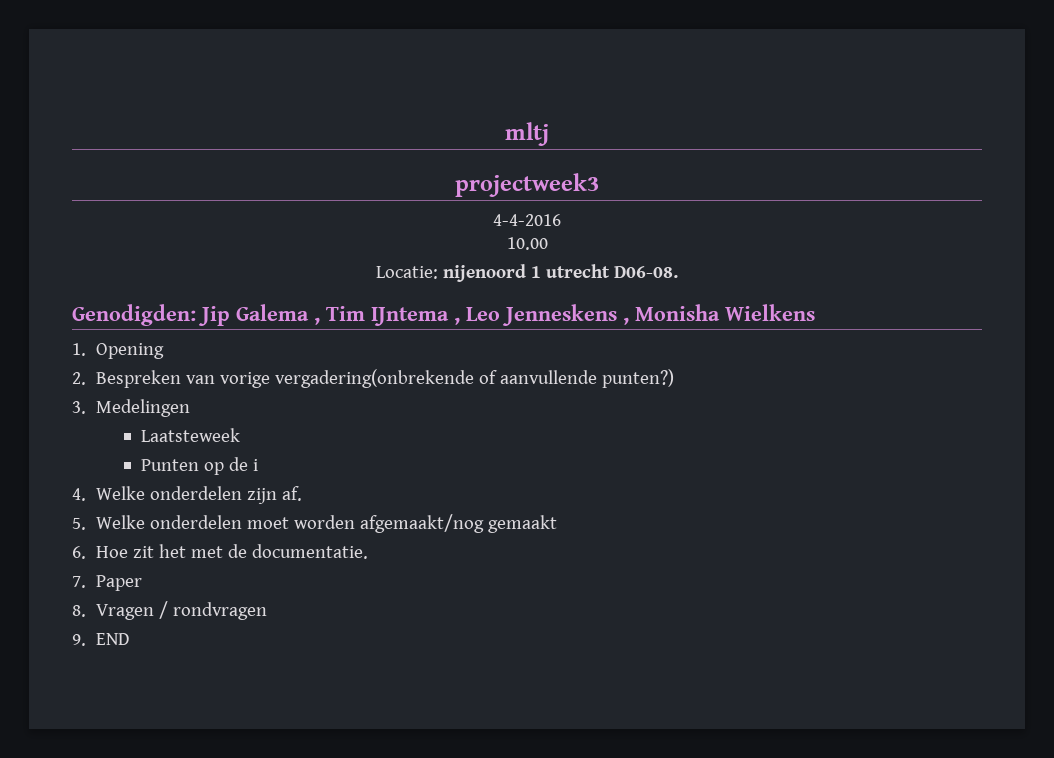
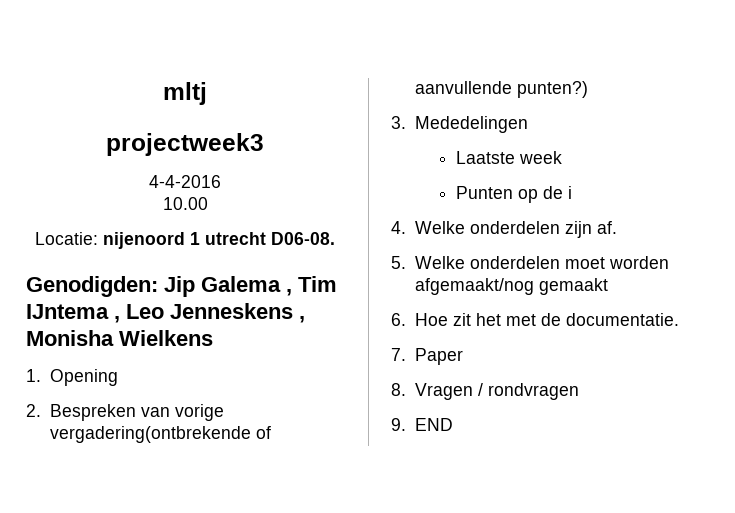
[275,369,475,388] vergadering(onbrekende -> [49,426,251,443] vergadering(ontbrekende
[96,399,191,417] [140,428,240,442] Medelingen // Laatsteweek -> [414,116,528,133] [456,151,563,164] Mededelingen // Laatste week

